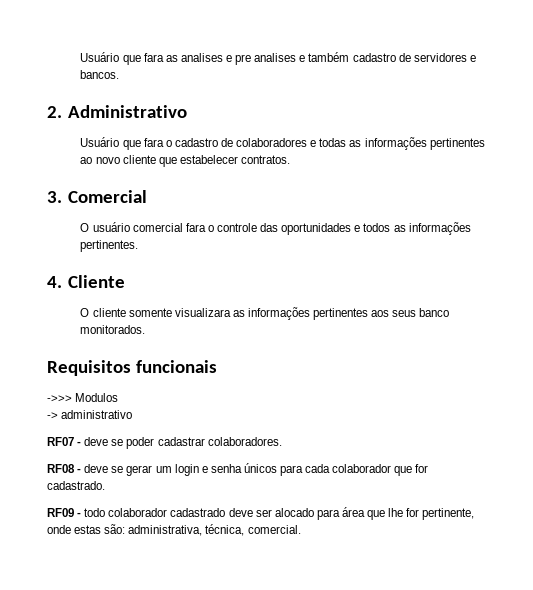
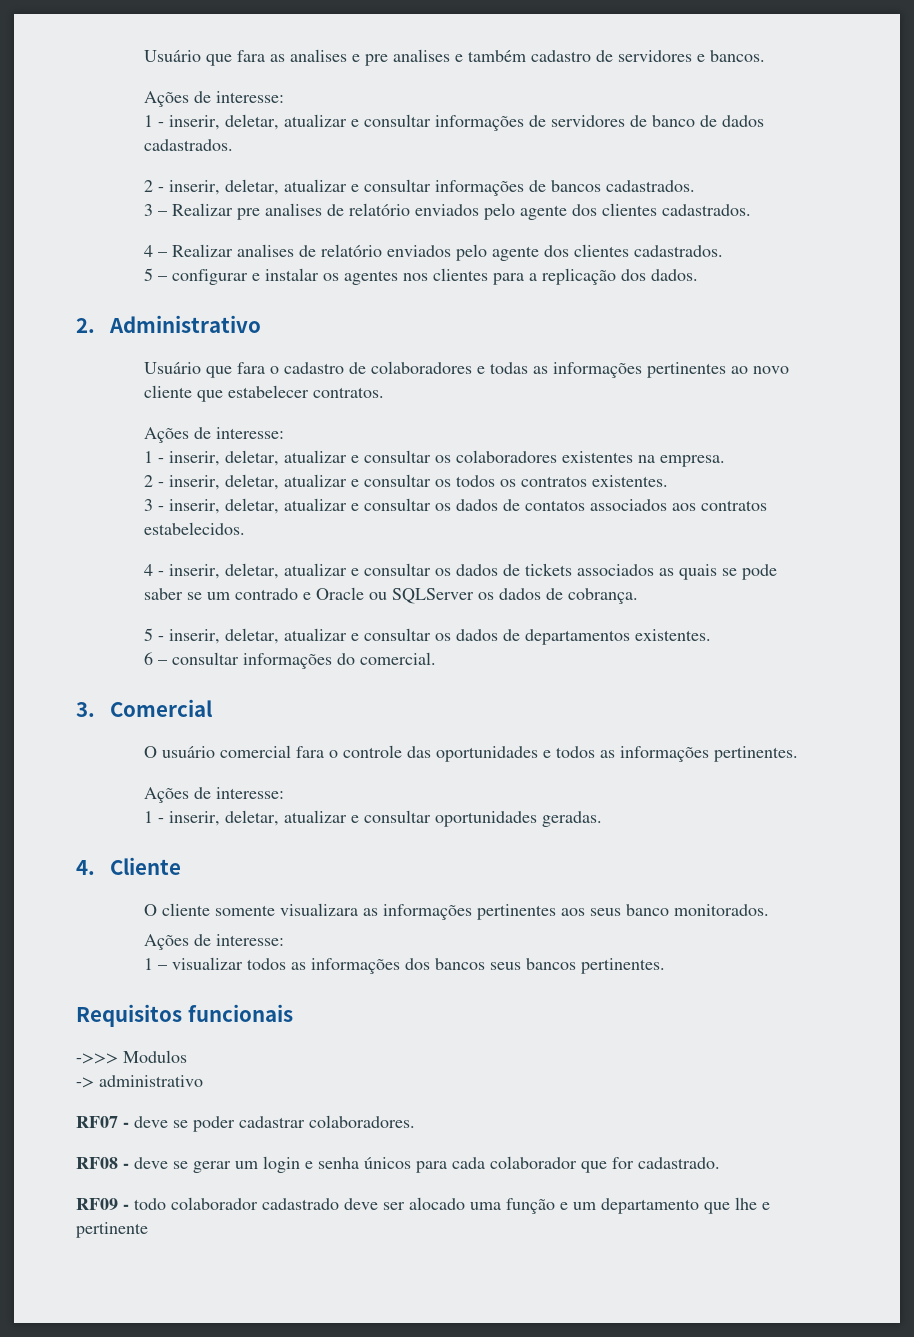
(120, 74) none -> [143,91,284,107] [143,114,764,131] [143,139,233,151] [143,179,695,196] [143,203,751,220] [143,244,723,261] [143,268,698,285] // Ações de interesse: // 1 - inserir, deletar, atualizar e consultar informações de servidores de banco de dados cadastrados. // 2 - inserir, deletar, atualizar e consultar informações de bancos cadastrados. // 3 – Realizar pre analises de relatório enviados pelo agente dos clientes cadastrados. // 4 – Realizar analises de relatório enviados pelo agente dos clientes cadastrados. // 5 – configurar e instalar os agentes nos clientes para a replicação dos dados.
(290, 159) none -> [143,427,284,443] [143,450,725,467] [143,474,668,490] [143,498,767,514] [143,522,245,535] [143,563,777,580] [143,587,638,604] [143,628,711,645] [143,652,436,669] // Ações de interesse: // 1 - inserir, deletar, atualizar e consultar os colaboradores existentes na empresa. // 2 - inserir, deletar, atualizar e consultar os todos os contratos existentes. // 3 - inserir, deletar, atualizar e consultar os dados de contatos associados aos contratos estabelecidos. // 4 - inserir, deletar, atualizar e consultar os dados de tickets associados as quais se pode saber se um contrado e Oracle ou SQLServer os dados de cobrança. // 5 - inserir, deletar, atualizar e consultar os dados de departamentos existentes. // 6 – consultar informações do comercial.
(139, 246) none -> [143,787,284,803] [143,810,602,827] // Ações de interesse: // 1 - inserir, deletar, atualizar e consultar oportunidades geradas.
(146, 329) none -> [143,934,284,950] [143,957,665,974] // Ações de interesse: // 1 – visualizar todos as informações dos bancos seus bancos pertinentes.
[316,507,475,520] [47,524,301,536] para área que lhe for pertinente, onde estas são: administrativa, técnica, comercial. -> [470,1197,770,1214] [76,1222,148,1238] uma função e um departamento que lhe e pertinente

